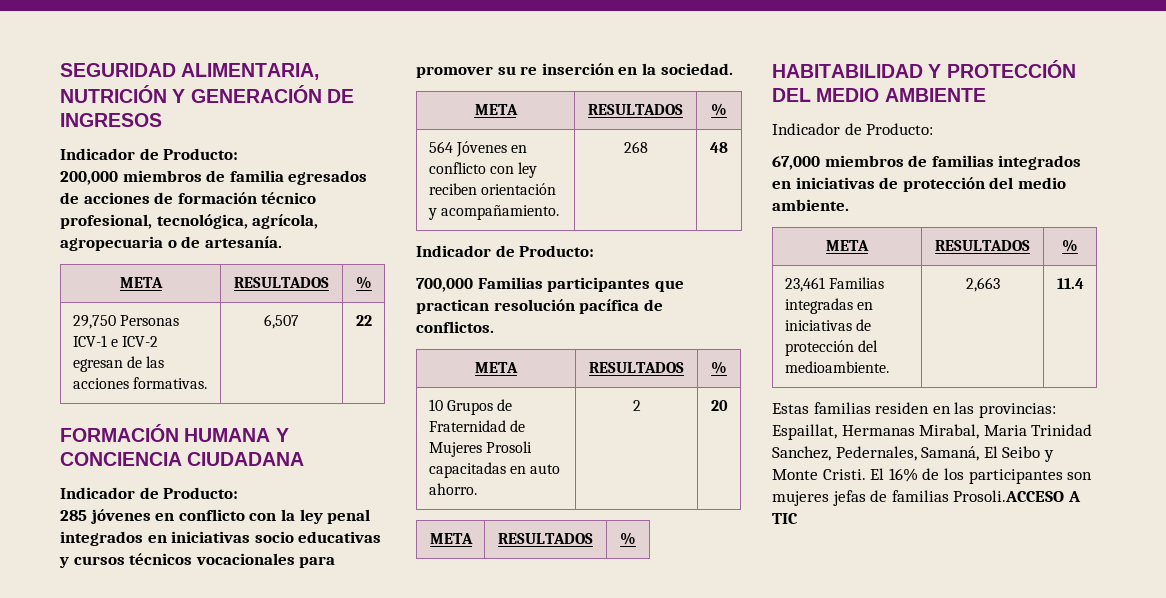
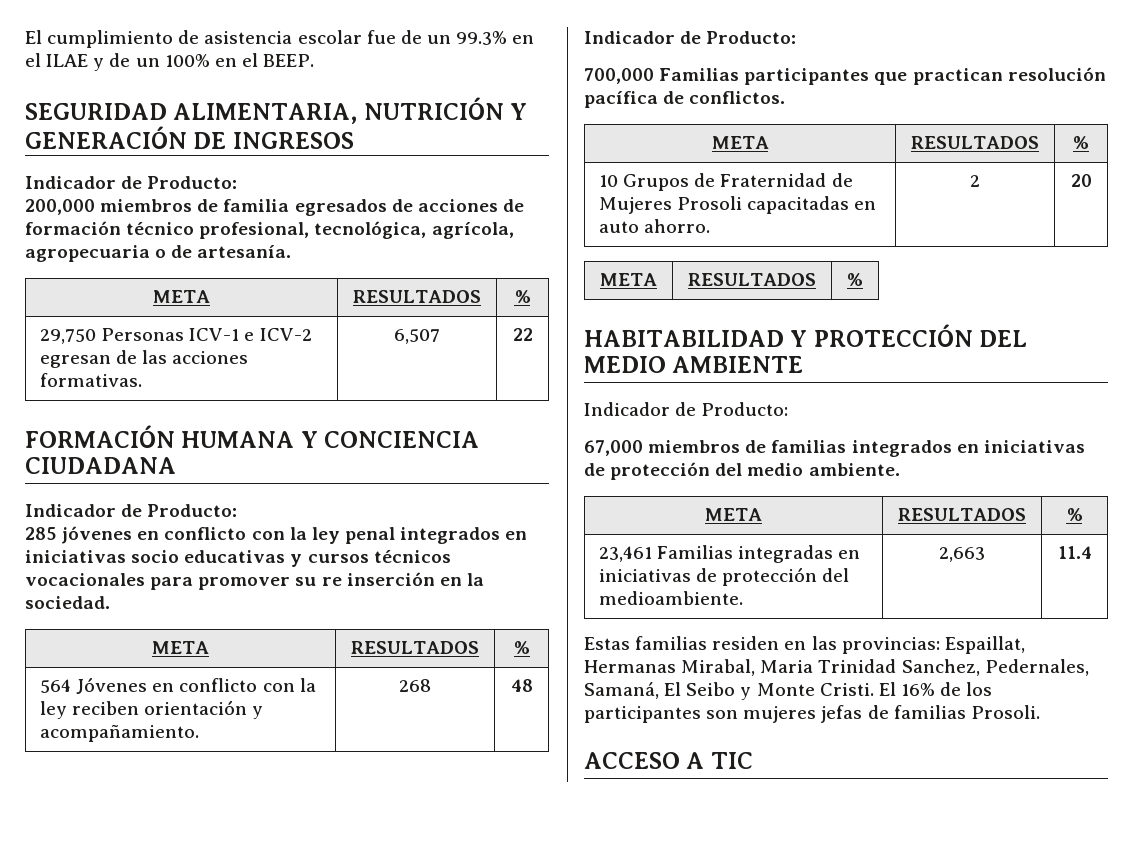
(60, 70) none -> [25,30,535,48] [25,53,315,71] El cumplimiento de asistencia escolar fue de un 99.3% en el ILAE y de un 100% en el BEEP. //
(515, 170) none -> [299,678,316,692] la
[953,490,1065,502] Prosoli.ACCESO -> [970,705,1040,719] [584,752,680,769] Prosoli. // ACCESO

